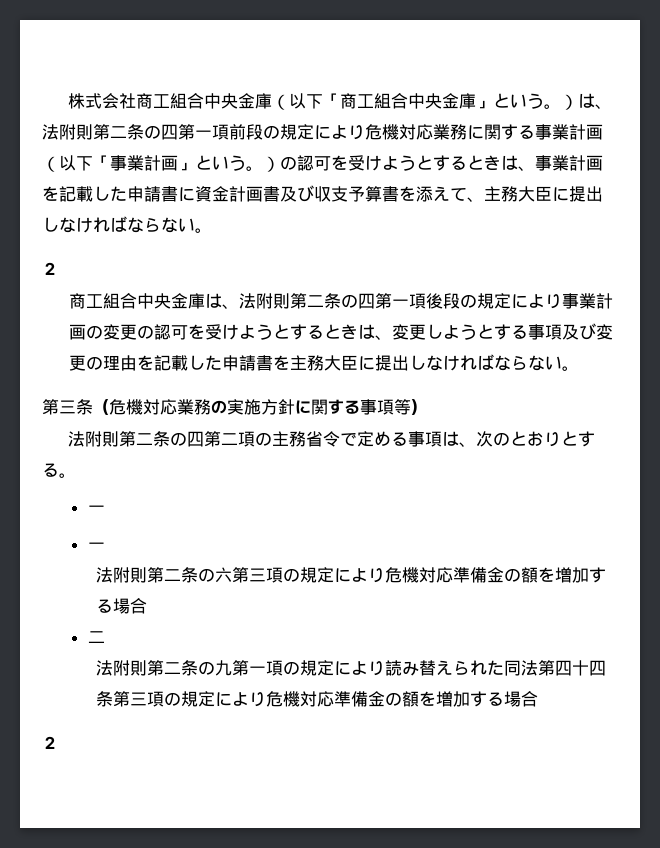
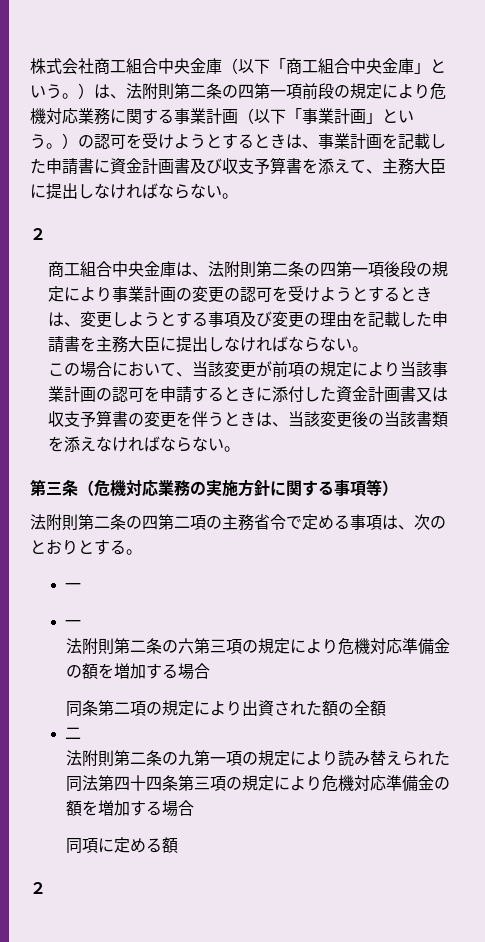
(580, 368) none -> [47,361,448,378] [47,386,448,403] [47,410,448,428] [47,436,240,452] // この場合において、当該変更が前項の規定により当該事業計画の認可を申請するときに添付した資金計画書又は収支予算書の変更を伴うときは、当該変更後の当該書類を添えなければならない。
(148, 606) none -> [65,700,386,717] // 同条第二項の規定により出資された額の全額
(539, 699) none -> [65,837,178,854] // 同項に定める額

